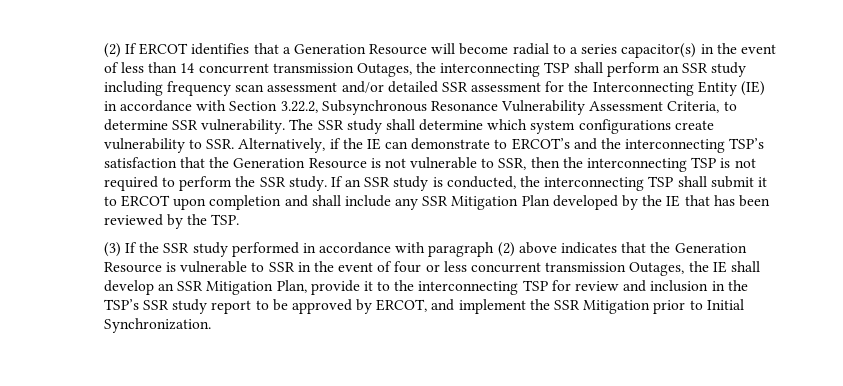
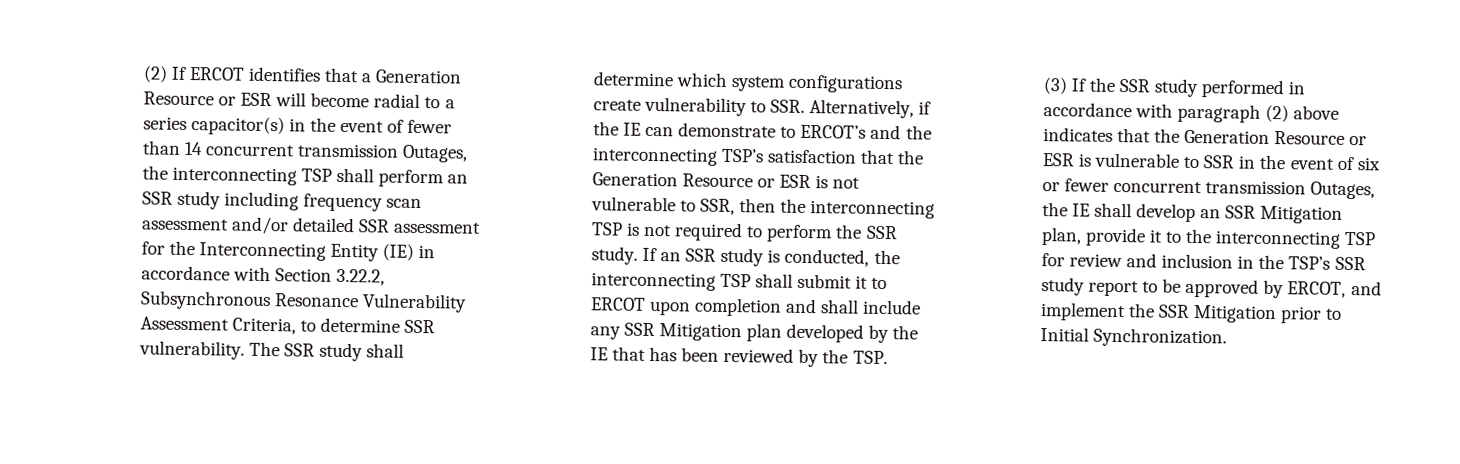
(428, 49) none -> [217,92,272,107] or ESR
[120,62,144,73] less -> [407,119,453,134] fewer
(367, 163) none -> [756,174,812,189] or ESR
[521,195,550,206] Plan -> [746,323,783,342] plan
(162, 267) none -> [1349,135,1368,146] [1041,153,1075,167] or ESR
[394,261,467,273] four or less -> [1356,157,1381,171] [1041,178,1109,192] six or fewer
[276,280,307,293] Plan, -> [1040,227,1082,246] plan,

